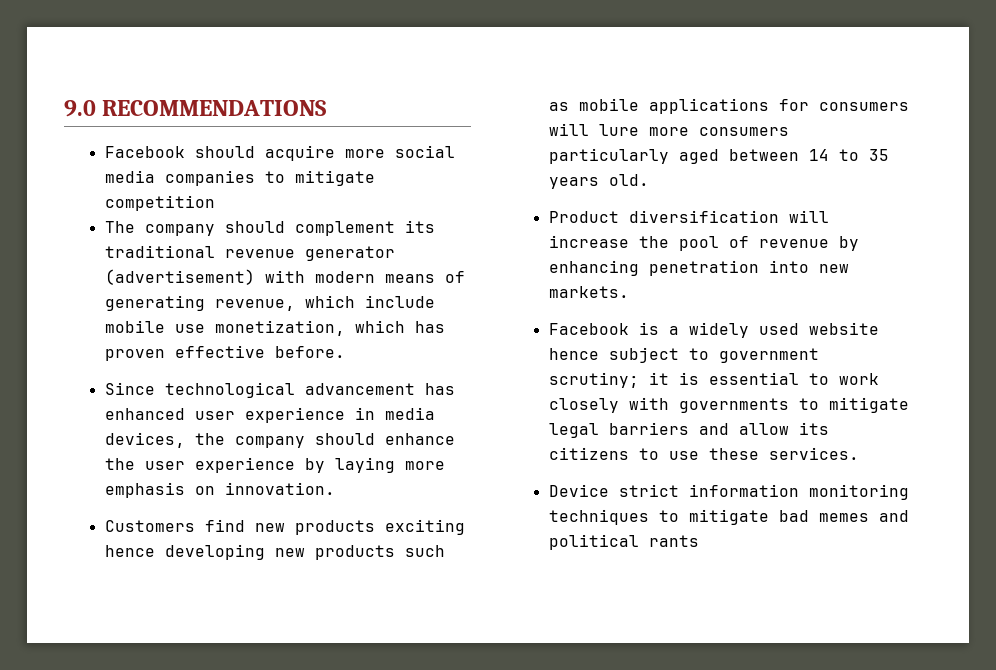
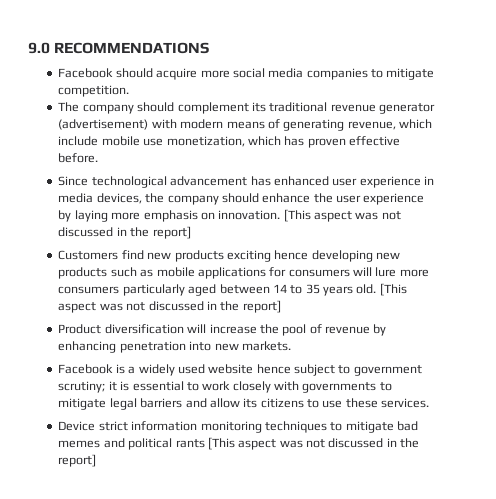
[104,195,215,211] competition -> [58,85,130,97] competition.
(335, 488) none -> [283,209,401,222] [58,226,191,239] [This aspect was not discussed in the report]
(649, 180) none -> [379,283,407,296] [58,300,281,313] [This aspect was not discussed in the report]
(699, 541) none -> [207,437,420,450] [58,454,97,467] [This aspect was not discussed in the report]

